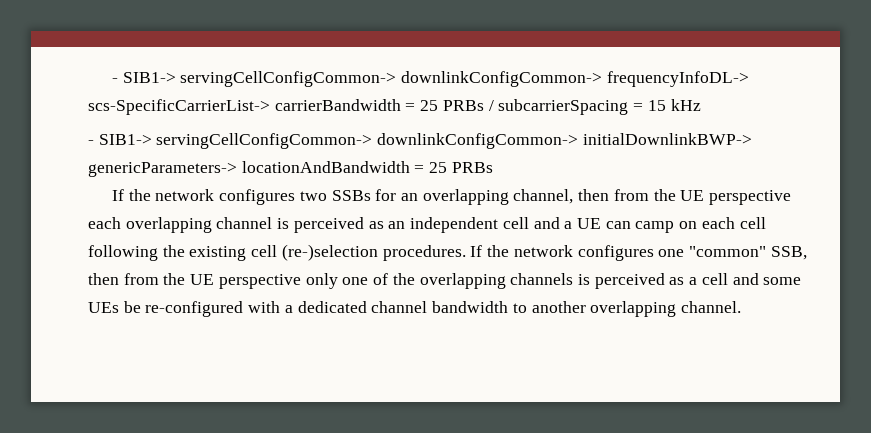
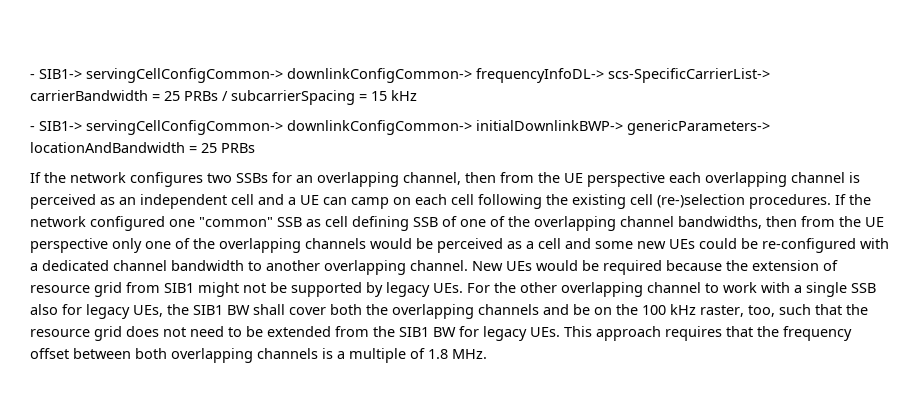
[577,245,654,261] configures -> [90,216,165,231] configured
[770,246,807,260] SSB, -> [277,216,762,231] SSB as cell defining SSB of one of the overlapping channel bandwidths,
[577,274,590,285] is -> [370,238,433,249] would be
[88,302,119,313] UEs -> [637,238,737,249] new UEs could
(741, 307) none -> [472,260,838,275] [30,282,876,297] [30,304,868,319] [30,326,852,341] [30,348,487,363] New UEs would be required because the extension of resource grid from SIB1 might not be supported by legacy UEs. For the other overlapping channel to work with a single SSB also for legacy UEs, the SIB1 BW shall cover both the overlapping channels and be on the 100 kHz raster, too, such that the resource grid does not need to be extended from the SIB1 BW for legacy UEs. This approach requires that the frequency offset between both overlapping channels is a multiple of 1.8 MHz.

